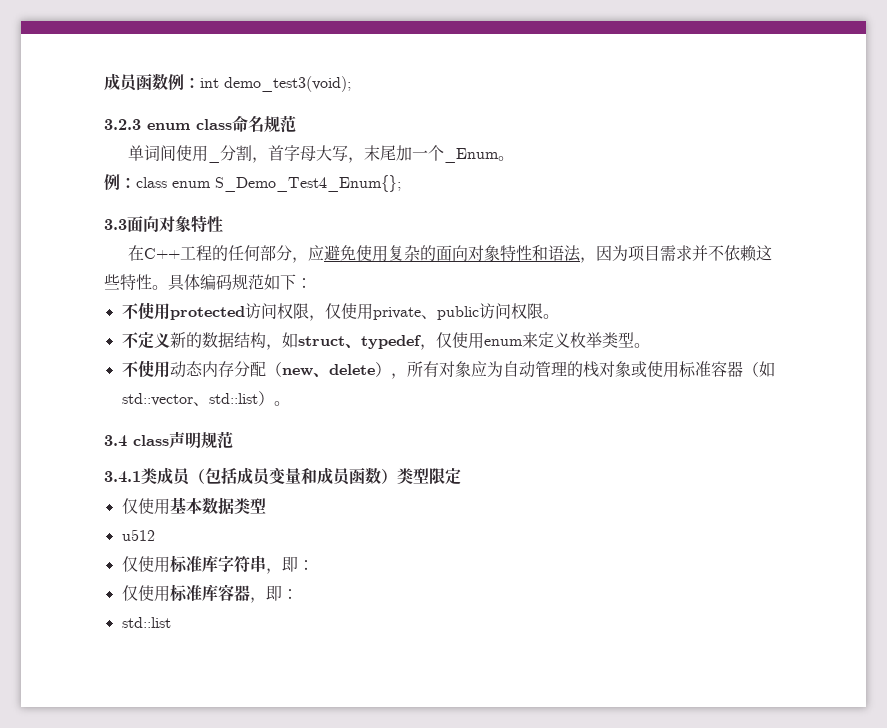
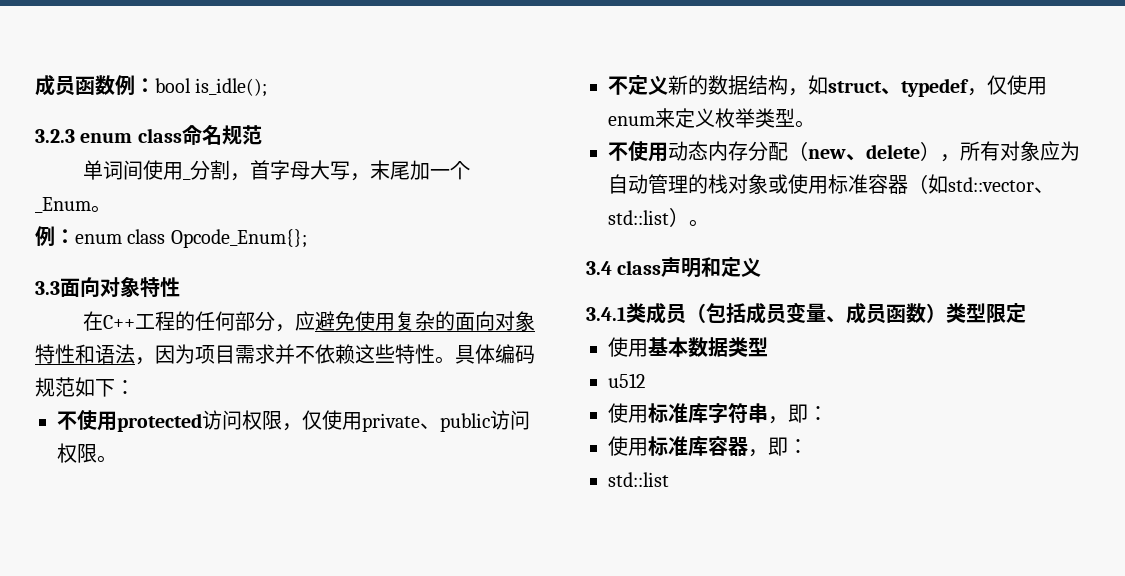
[200,76,351,92] int demo_test3(void); -> [155,78,268,97] bool is_idle();
[136,175,401,192] class enum S_Demo_Test4_Enum{}; -> [75,229,307,248] enum class Opcode_Enum{};
[201,431,233,449] 规范 -> [701,257,762,277] 和定义
[301,468,317,485] 和 -> [826,316,846,323] 、
[121,498,138,514] 仅 -> (1026, 313) none
[121,556,138,572] 仅 -> (645, 380) none
[121,585,138,601] 仅 -> (828, 413) none

